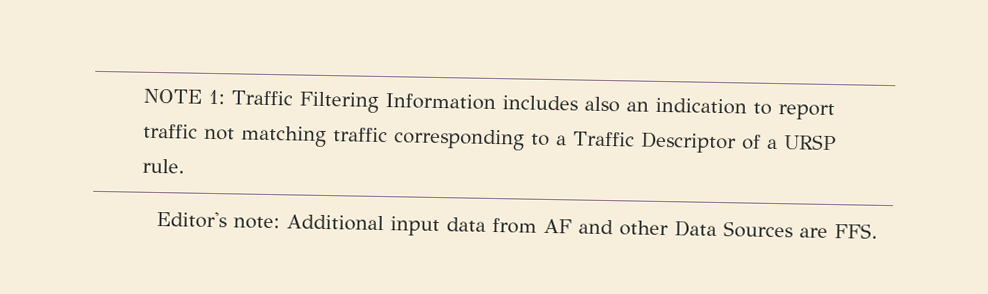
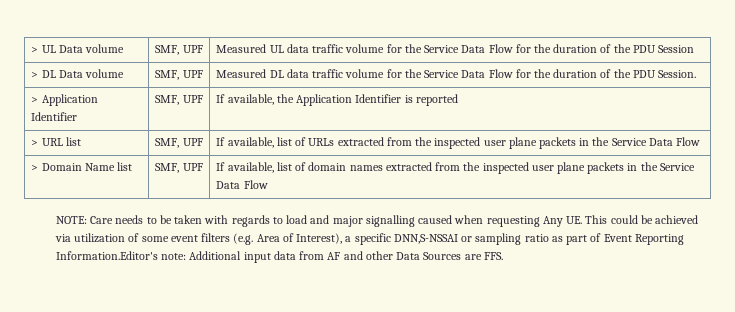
[142,88,835,121] [142,123,836,154] [141,158,185,174] [155,210,227,229] NOTE 1: Traffic Filtering Information includes also an indication to report traffic not matching traffic corresponding to a Traffic Descriptor of a URSP rule. // Editor's -> [31,44,125,53] [155,45,203,55] [216,44,695,53] [31,69,125,78] [155,70,203,80] [216,69,697,78] [31,94,98,106] [31,112,78,121] [155,95,203,105] [216,94,458,106] [31,137,81,146] [155,138,203,148] [216,137,701,149] [31,162,133,171] [155,163,203,173] [216,162,695,174] [216,180,268,189] [55,215,699,227] [54,233,684,245] [55,251,158,260] > UL Data volume | SMF, UPF | Measured UL data traffic volume for the Service Data Flow for the duration of the PDU Session // > DL Data volume | SMF, UPF | Measured DL data traffic volume for the Service Data Flow for the duration of the PDU Session. // > Application Identifier | SMF, UPF | If available, the Application Identifier is reported // > URL list | SMF, UPF | If available, list of URLs extracted from the inspected user plane packets in the Service Data Flow // > Domain Name list | SMF, UPF | If available, list of domain names extracted from the inspected user plane packets in the Service Data Flow // NOTE: Care needs to be taken with regards to load and major signalling caused when requesting Any UE. This could be achieved via utilization of some event filters (e.g. Area of Interest), a specific DNN,S-NSSAI or sampling ratio as part of Event Reporting Information.Editor's

